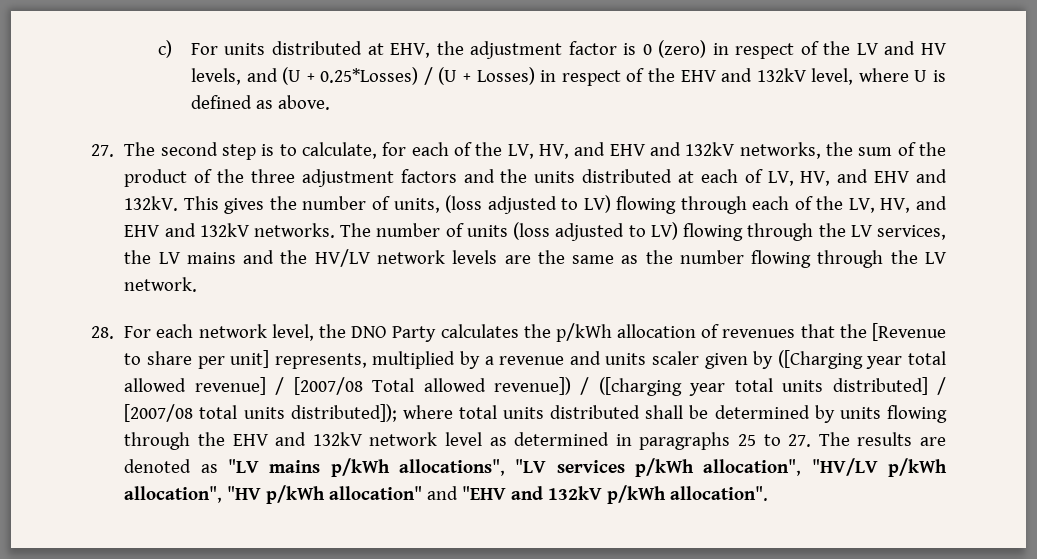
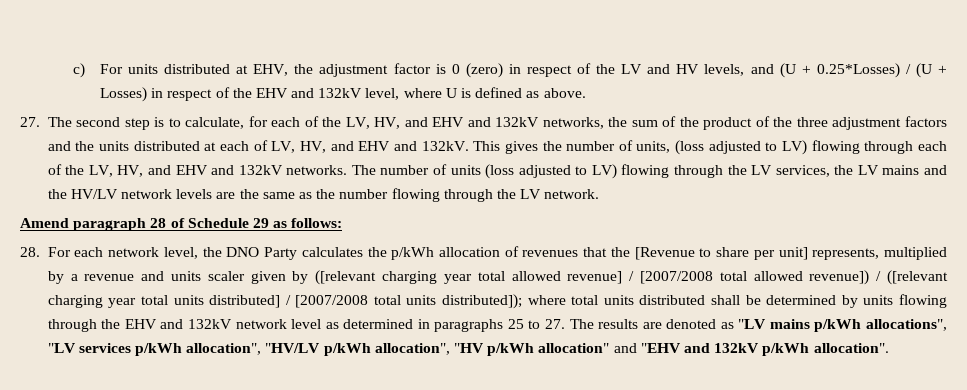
(198, 284) none -> [20,218,343,231] // Amend paragraph 28 of Schedule 29 as follows:
[777,350,863,369] ([Charging -> [315,270,438,285] ([relevant charging
[293,377,415,395] [2007/08 Total -> [639,271,747,284] [2007/2008 total
[598,377,682,396] ([charging -> [887,270,948,285] [47,295,103,308] ([relevant charging
[124,404,194,422] [2007/08 -> [295,295,369,308] [2007/2008

